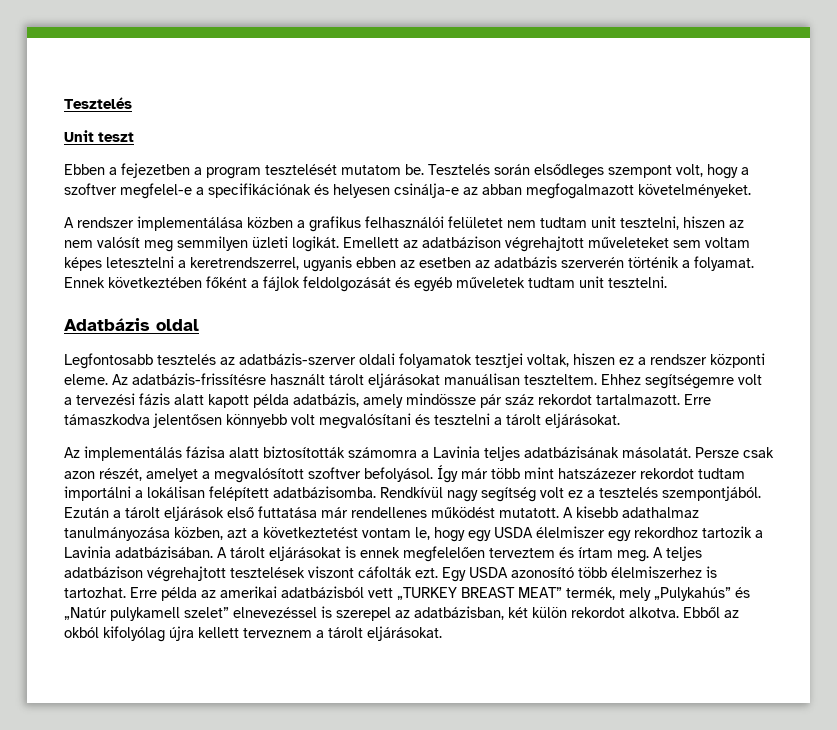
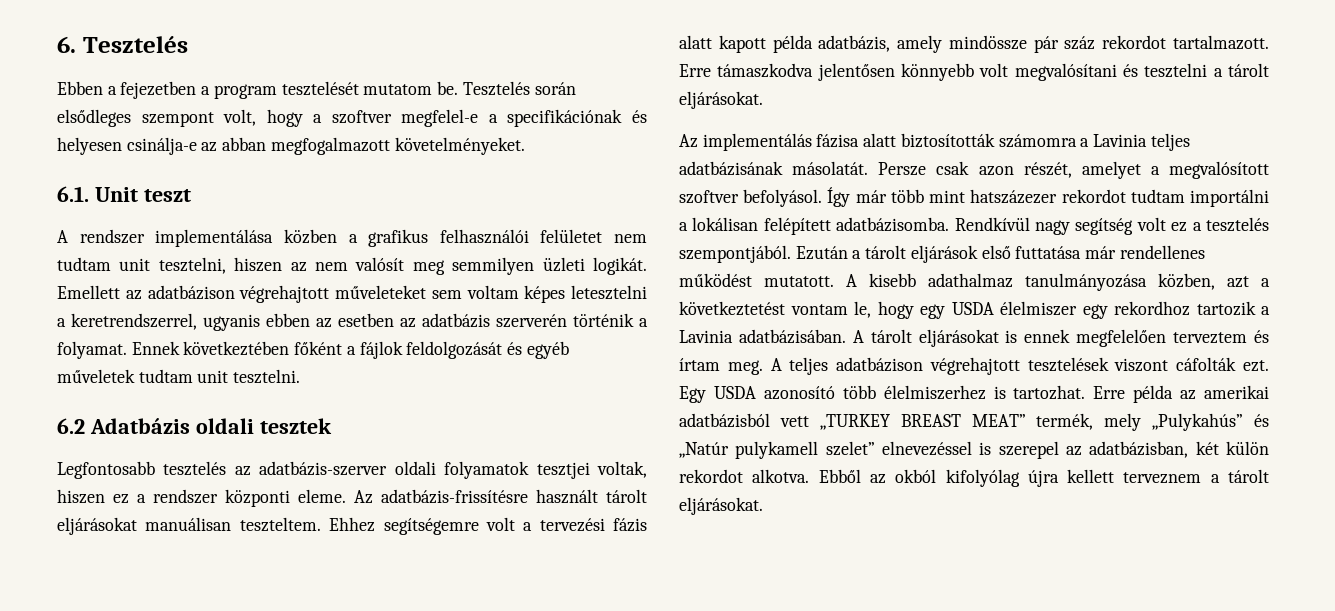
[64,97,132,109] [64,130,134,142] Tesztelés // Unit teszt -> [57,36,188,53] 6. Tesztelés
(751, 191) none -> [57,186,191,202] // 6.1. Unit teszt
[64,318,199,331] Adatbázis oldal -> [57,418,332,434] 6.2 Adatbázis oldali tesztek

